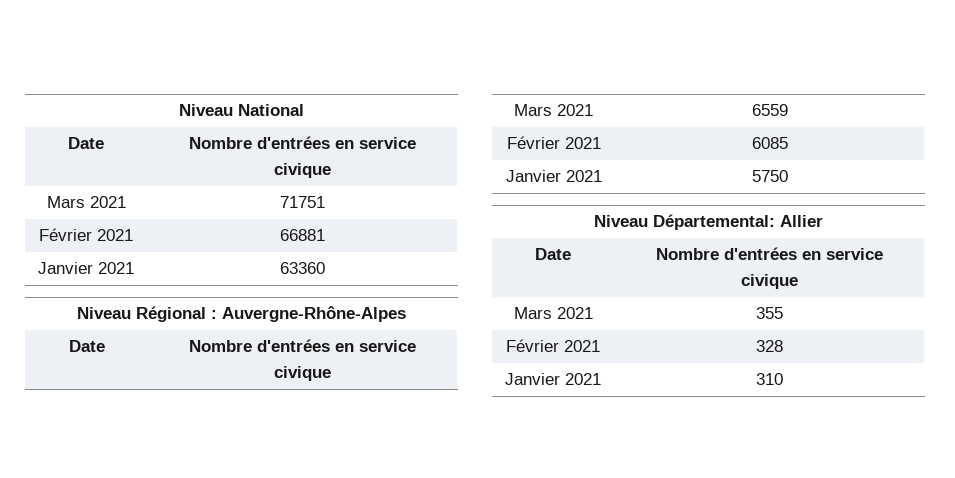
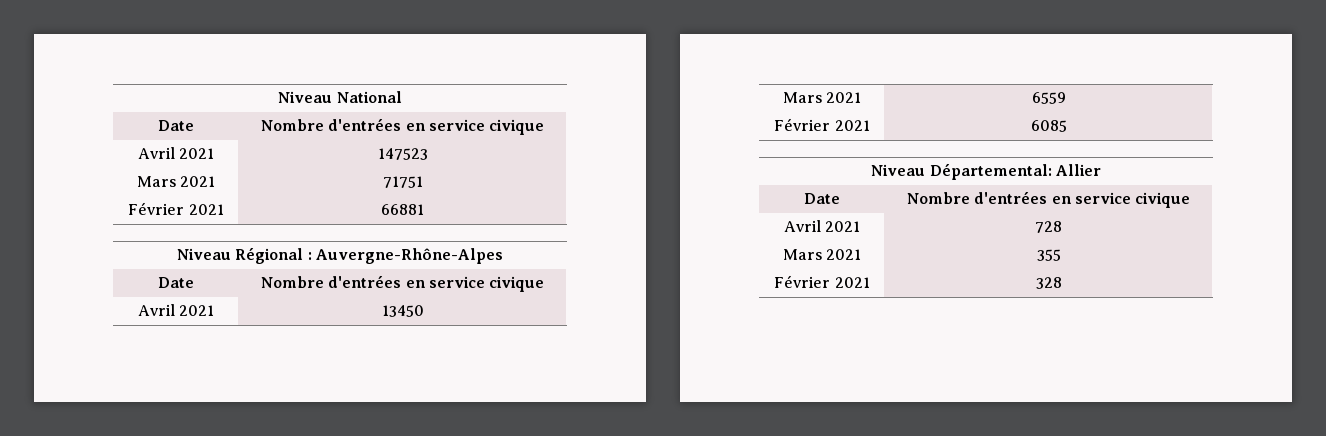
(331, 170) none -> [137,147,215,159] [377,148,428,160] // Avril 2021 | 147523
[38,262,134,274] [279,262,325,274] // Janvier 2021 | 63360 -> (424, 209) none
(331, 373) none -> [137,304,215,316] [381,305,424,317] // Avril 2021 | 13450
[505,170,602,182] [751,170,788,182] // Janvier 2021 | 5750 -> (1067, 126) none
(798, 281) none -> [783,220,861,232] [1035,221,1062,233] // Avril 2021 | 728
[505,373,601,385] [755,373,783,385] // Janvier 2021 | 310 -> (1062, 283) none

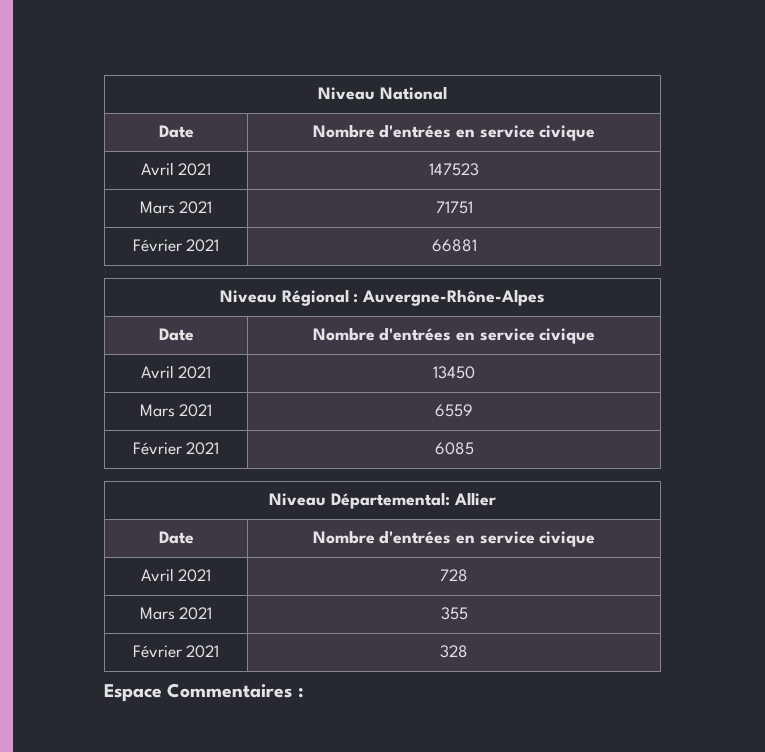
(1062, 283) none -> [104,683,304,702] // Espace Commentaires :

